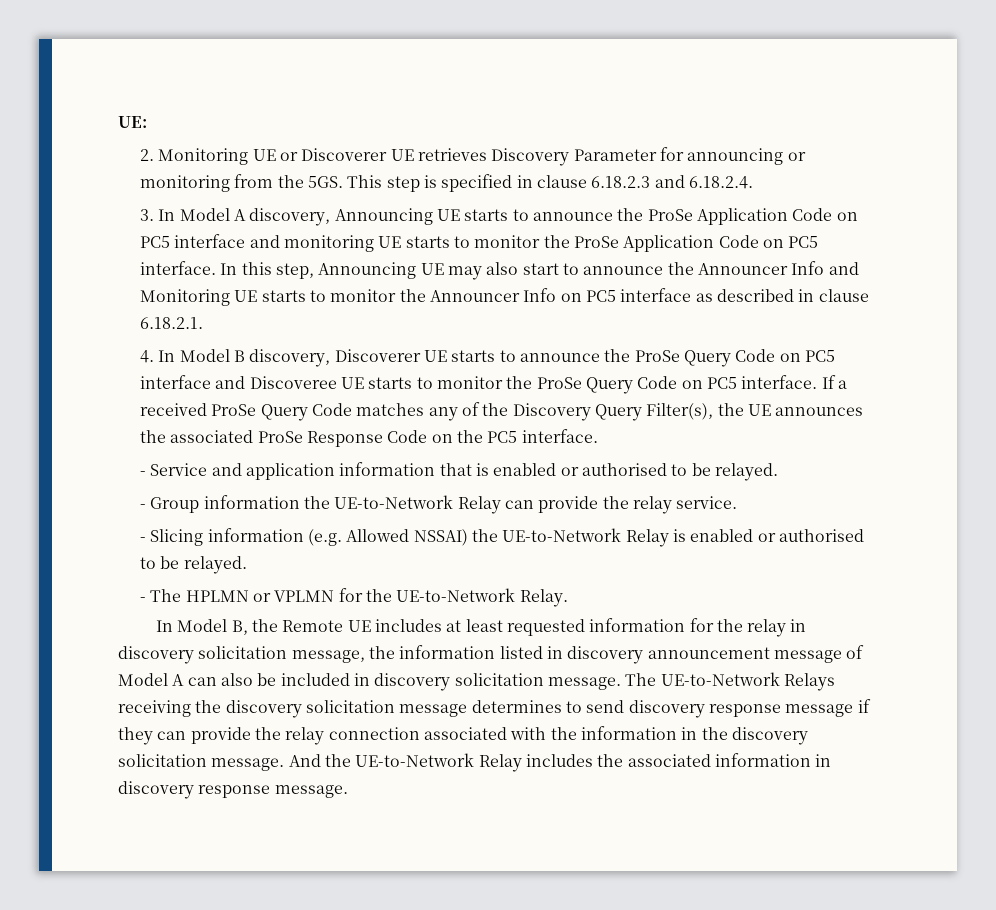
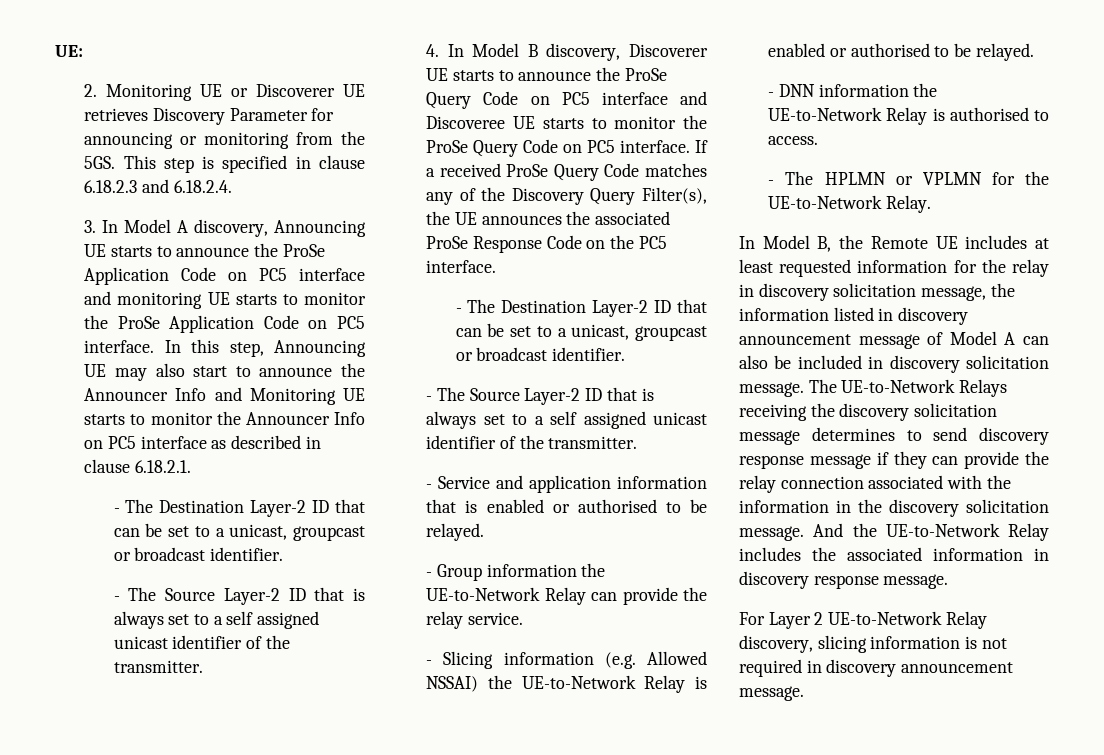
(204, 323) none -> [113,499,365,517] [113,523,365,541] [113,547,284,561] [113,587,365,605] [113,611,320,629] [113,635,290,649] [113,660,203,673] // - The Destination Layer-2 ID that can be set to a unicast, groupcast or broadcast identifier. // - The Source Layer-2 ID that is always set to a self assigned unicast identifier of the transmitter.
(598, 436) none -> [455,299,707,317] [455,323,707,341] [455,347,626,361] [426,387,654,405] [426,411,707,429] [426,435,638,449] // - The Destination Layer-2 ID that can be set to a unicast, groupcast or broadcast identifier. // - The Source Layer-2 ID that is always set to a self assigned unicast identifier of the transmitter.
(247, 565) none -> [768,83,938,97] [768,107,1049,125] [768,136,819,145] // - DNN information the UE-to-Network Relay is authorised to access.
(348, 791) none -> [739,611,987,629] [739,635,1007,653] [739,659,1014,677] [739,686,804,701] // For Layer 2 UE-to-Network Relay discovery, slicing information is not required in discovery announcement message.

